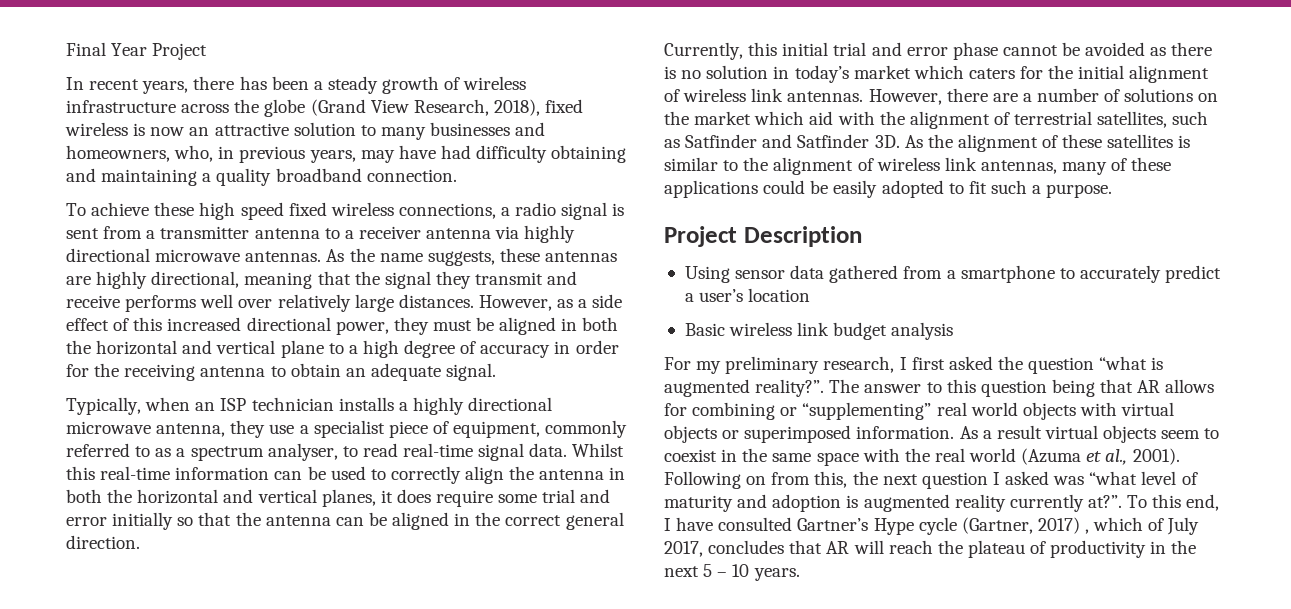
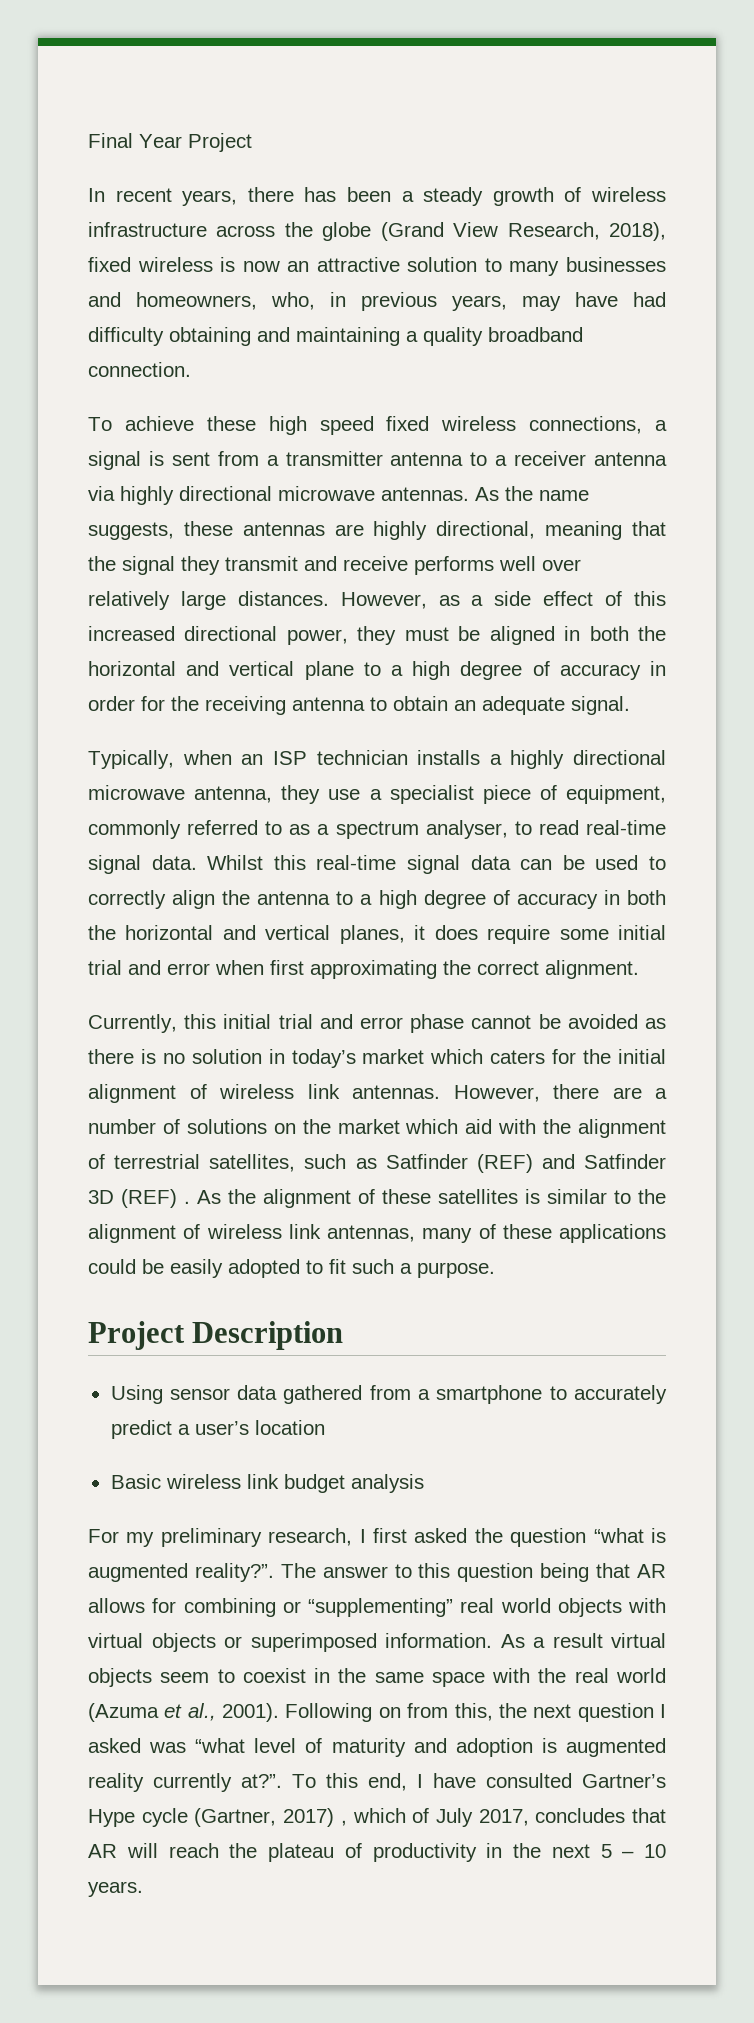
[515,202,557,216] radio -> (667, 425) none
[175,467,270,480] information -> [407,855,511,874] signal data
(605, 474) none -> [336,890,598,909] to a high degree of accuracy
[542,489,611,503] [66,512,624,530] [66,535,140,549] trial and error initially so that the antenna can be aligned in the correct general direction. -> [618,925,667,940] [88,960,639,979] initial trial and error when first approximating the correct alignment.
(758, 141) none -> [476,1154,533,1173] (REF)
[874,135,900,148] 3D. -> [88,1189,190,1208] 3D (REF) .

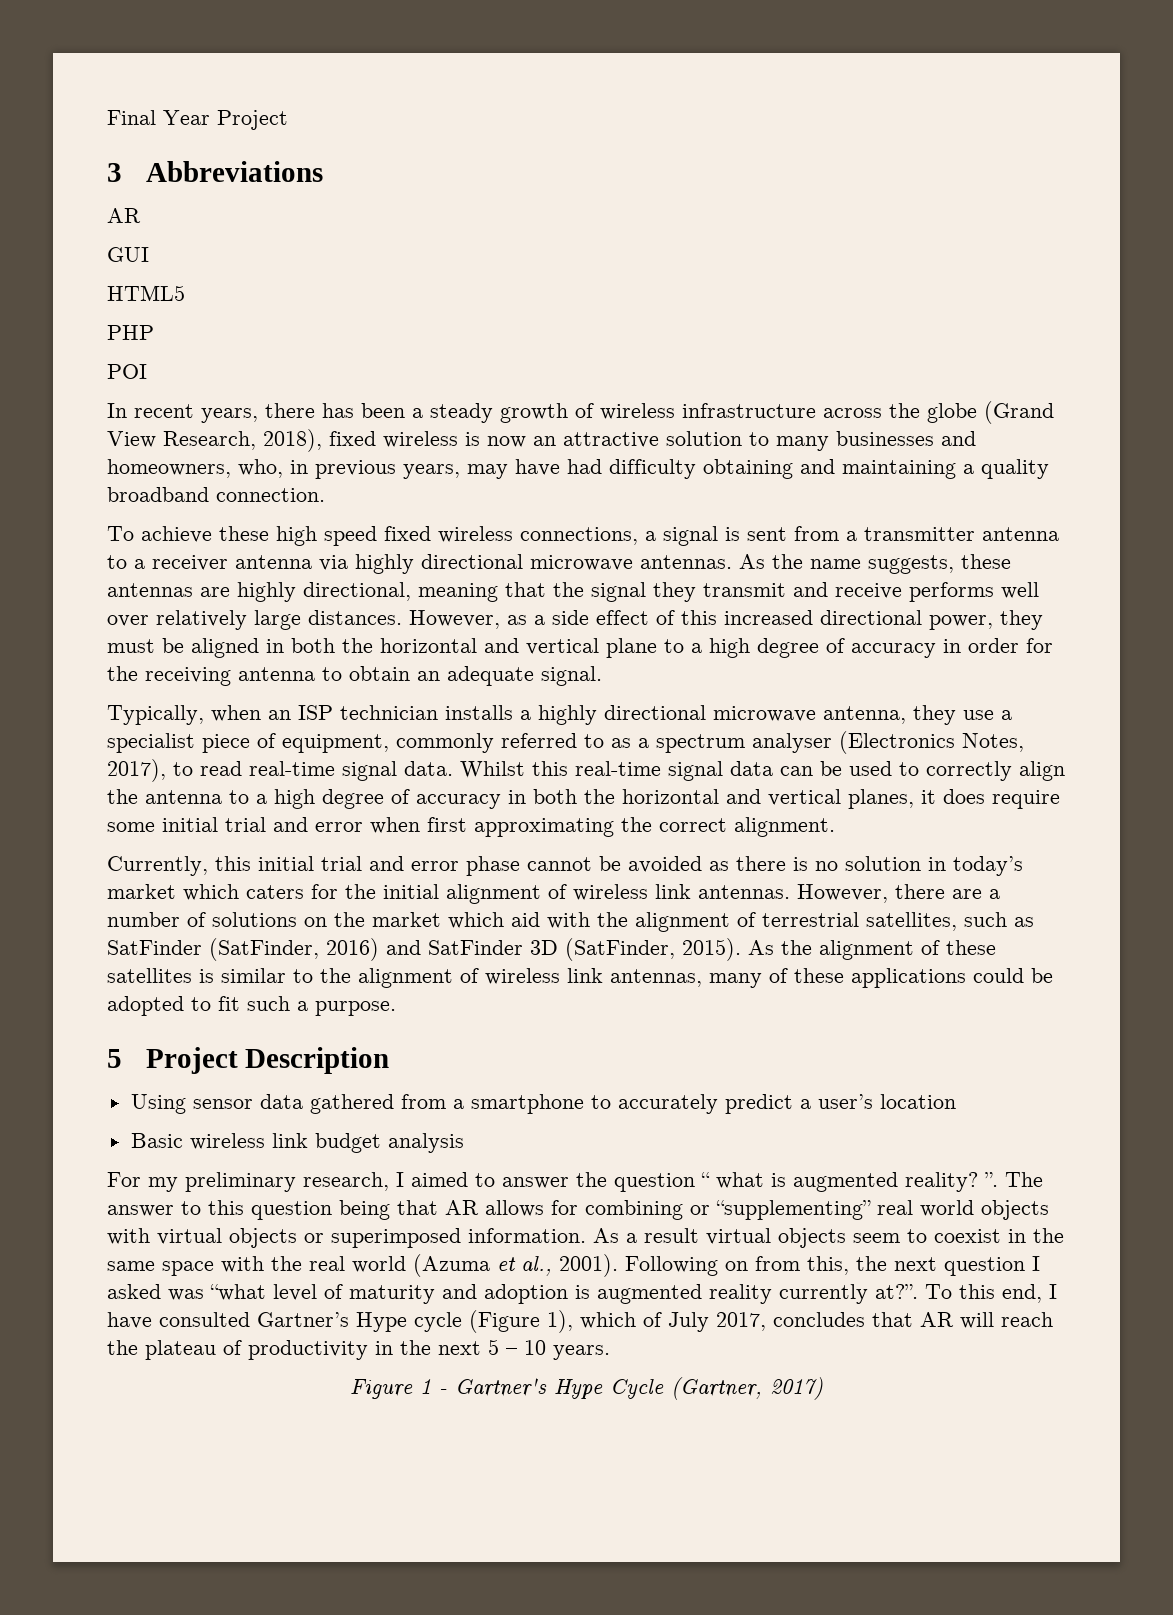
(252, 142) none -> [107,161,323,182] [107,208,141,223] [107,247,149,262] [107,285,185,301] [107,325,154,340] [107,364,147,379] // 3 Abbreviations // AR // GUI // HTML5 // PHP // POI
[425,820,508,839] analyser, -> [752,731,1024,754] [107,759,166,782] analyser (Electronics Notes, 2017),
[385,1154,666,1173] [88,1189,190,1208] Satfinder (REF) and Satfinder 3D (REF) . -> [107,938,741,961] SatFinder (SatFinder, 2016) and SatFinder 3D (SatFinder, 2015).
[170,1259,223,1278] easily -> (1053, 975) none
(495, 1270) none -> [107,1049,122,1068] 5
[373,1528,666,1547] [88,1563,274,1582] first asked the question “what is augmented reality?”. -> [411,1172,998,1192] aimed to answer the question “ what is augmented reality? ”.
[194,1808,347,1827] (Gartner, 2017) , -> [469,1310,573,1333] (Figure 1),
(143, 1889) none -> [350,1377,823,1400] // Figure 1 - Gartner's Hype Cycle (Gartner, 2017)

